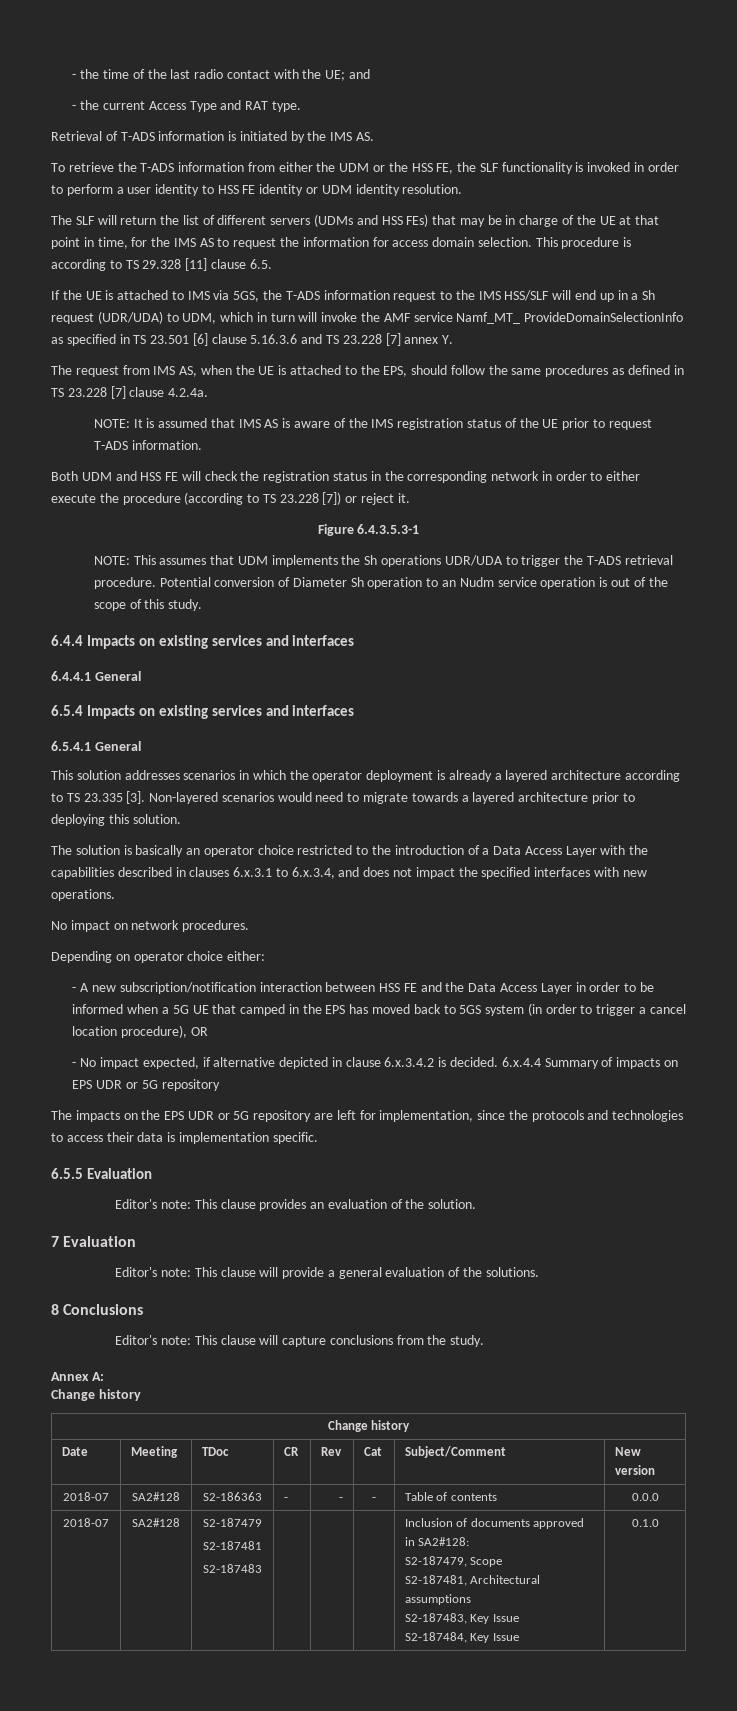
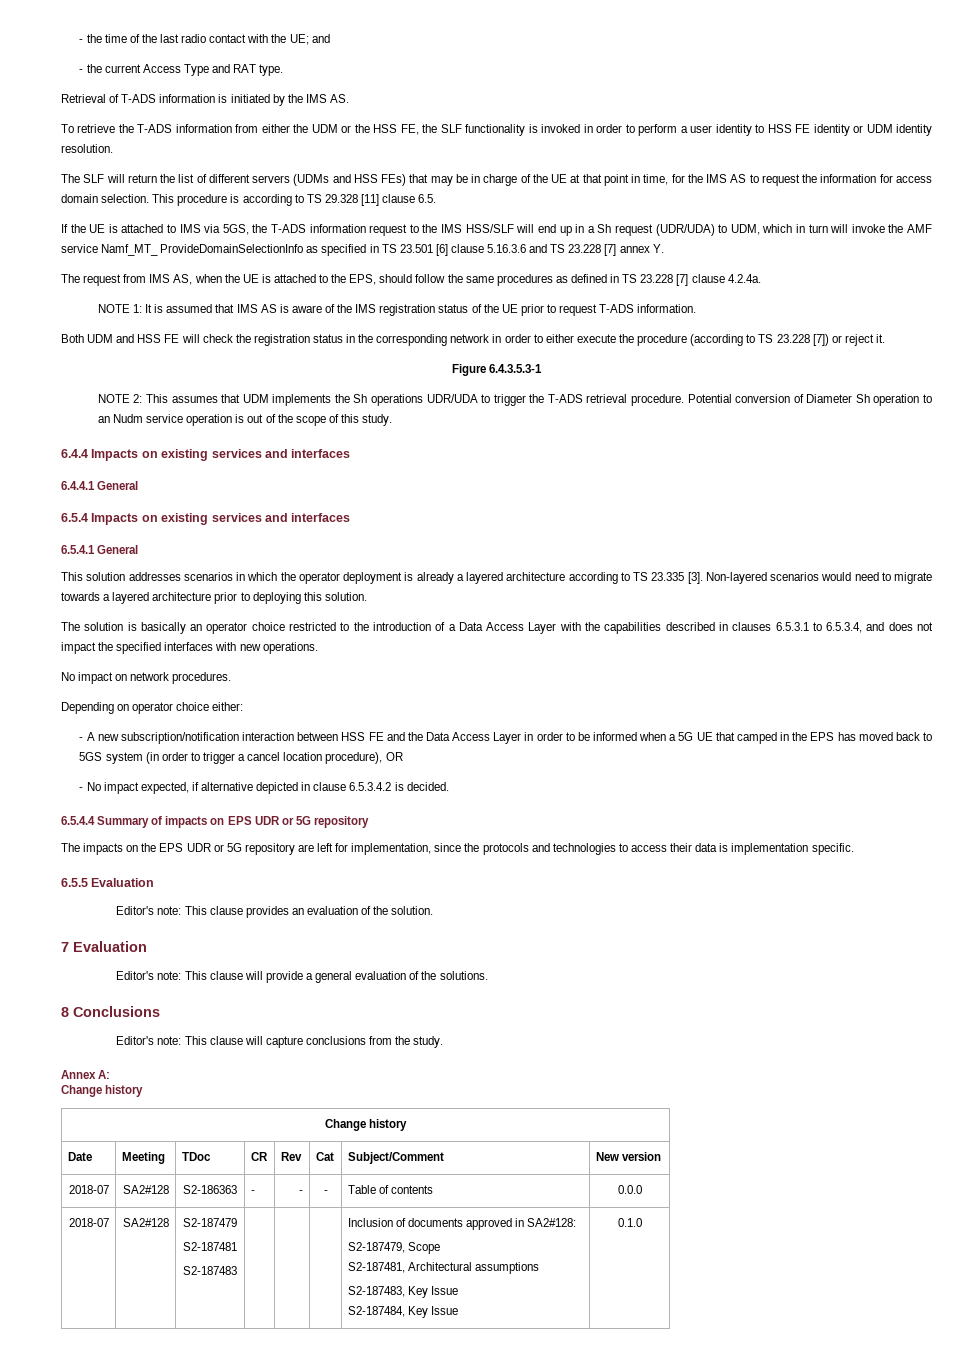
[93,419,130,428] NOTE: -> [97,304,143,313] NOTE 1:
[93,556,130,565] NOTE: -> [97,394,143,403] NOTE 2:
[233,867,335,879] 6.x.3.1 to 6.x.3.4, -> [775,622,863,633] 6.5.3.1 to 6.5.3.4,
[384,1057,435,1067] 6.x.3.4.2 -> [349,782,392,791] 6.5.3.4.2
[501,1057,541,1067] 6.x.4.4 -> [61,816,95,825] // 6.5.4.4

